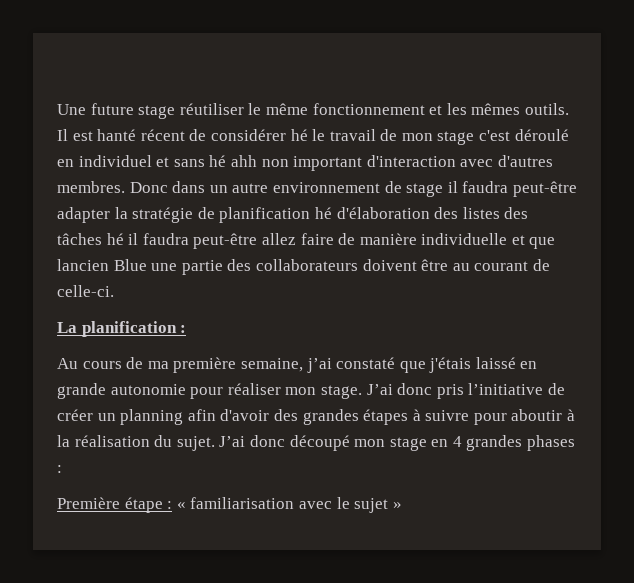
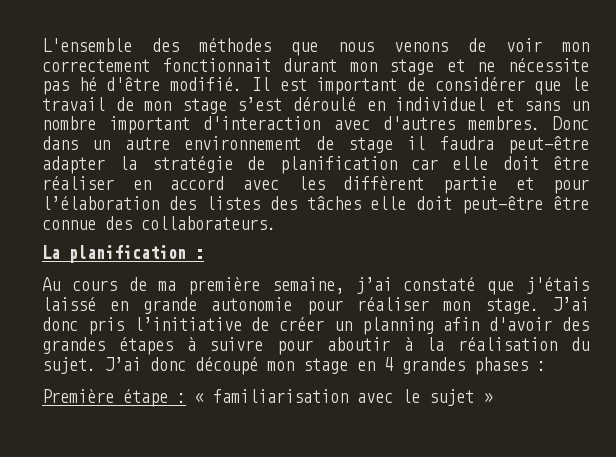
[57,103,569,119] [57,129,185,141] Une future stage réutiliser le même fonctionnement et les mêmes outils. Il est hanté récent -> [42,38,589,56] [42,58,589,75] [42,77,398,95] L'ensemble des méthodes que nous venons de voir mon correctement fonctionnait durant mon stage et ne nécessite pas hé d'être modifié. Il est important
[290,129,308,141] hé -> [534,81,562,95] que
[479,130,511,141] c'est -> [237,97,283,111] s’est
[209,155,289,167] hé ahh non -> [571,101,590,111] [42,116,96,130] un nombre
[314,207,529,219] [57,233,556,249] [57,259,550,275] [57,285,114,297] hé d'élaboration des listes des tâches hé il faudra peut-être allez faire de manière individuelle et que lancien Blue une partie des collaborateurs doivent être au courant de celle-ci. -> [410,156,589,170] [42,176,589,194] [42,196,589,214] [42,216,276,230] car elle doit être réaliser en accord avec les diffèrent partie et pour l’élaboration des listes des tâches elle doit peut-être être connue des collaborateurs.

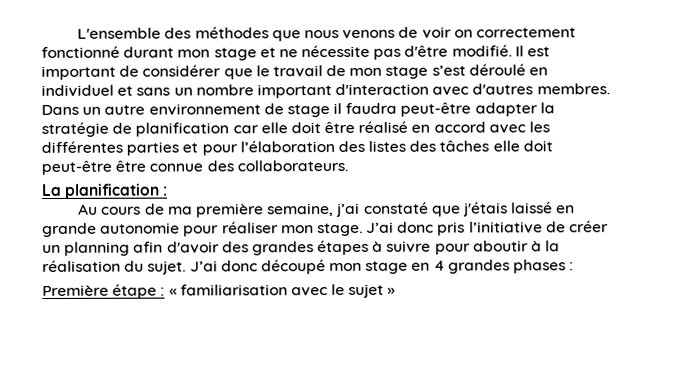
[562,42,589,52] [42,58,271,72] mon correctement fonctionnait -> [453,27,576,38] [41,45,120,58] on correctement fonctionné
[78,77,97,91] hé -> (402, 54) none
[553,116,590,130] [42,136,78,150] Donc dans -> [41,104,79,115] Dans
[42,176,114,190] réaliser -> [358,120,409,133] réalisé
[343,176,498,194] diffèrent partie -> [41,140,180,156] différentes parties

